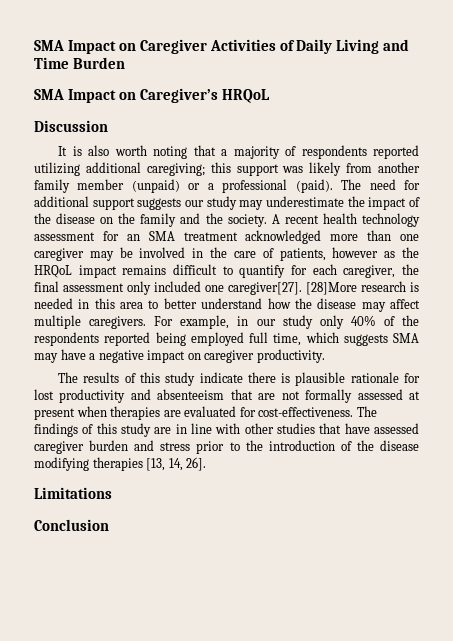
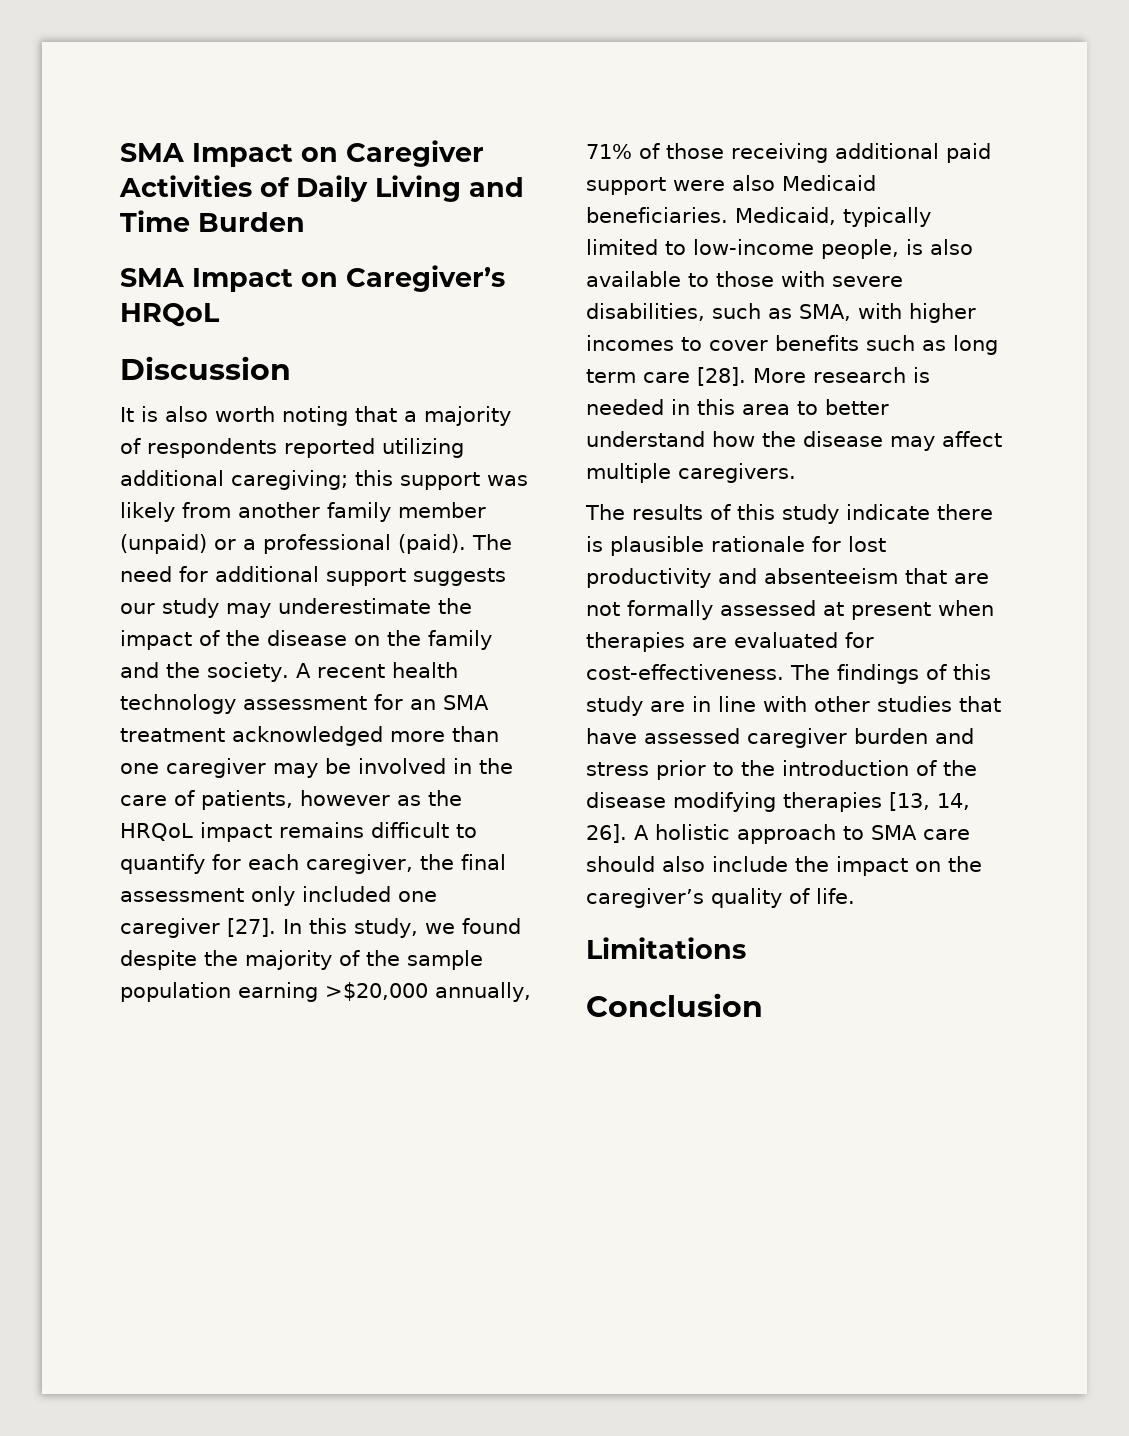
[228,282,357,295] caregiver[27]. [28]More -> [120,918,521,938] [120,950,483,970] [120,982,531,1002] [586,143,991,163] [586,175,876,195] [586,207,931,227] [586,239,973,259] [586,271,903,287] [586,303,976,323] [586,335,998,355] [586,367,806,386] caregiver [27]. In this study, we found despite the majority of the sample population earning >$20,000 annually, 71% of those receiving additional paid support were also Medicaid beneficiaries. Medicaid, typically limited to low-income people, is also available to those with severe disabilities, such as SMA, with higher incomes to cover benefits such as long term care [28]. More
[154,315,420,329] [34,332,419,346] [34,349,325,363] For example, in our study only 40% of the respondents reported being employed full time, which suggests SMA may have a negative impact on caregiver productivity. -> (796, 473) none
(207, 464) none -> [634,824,970,844] [586,856,982,876] [586,888,855,908] A holistic approach to SMA care should also include the impact on the caregiver’s quality of life.

